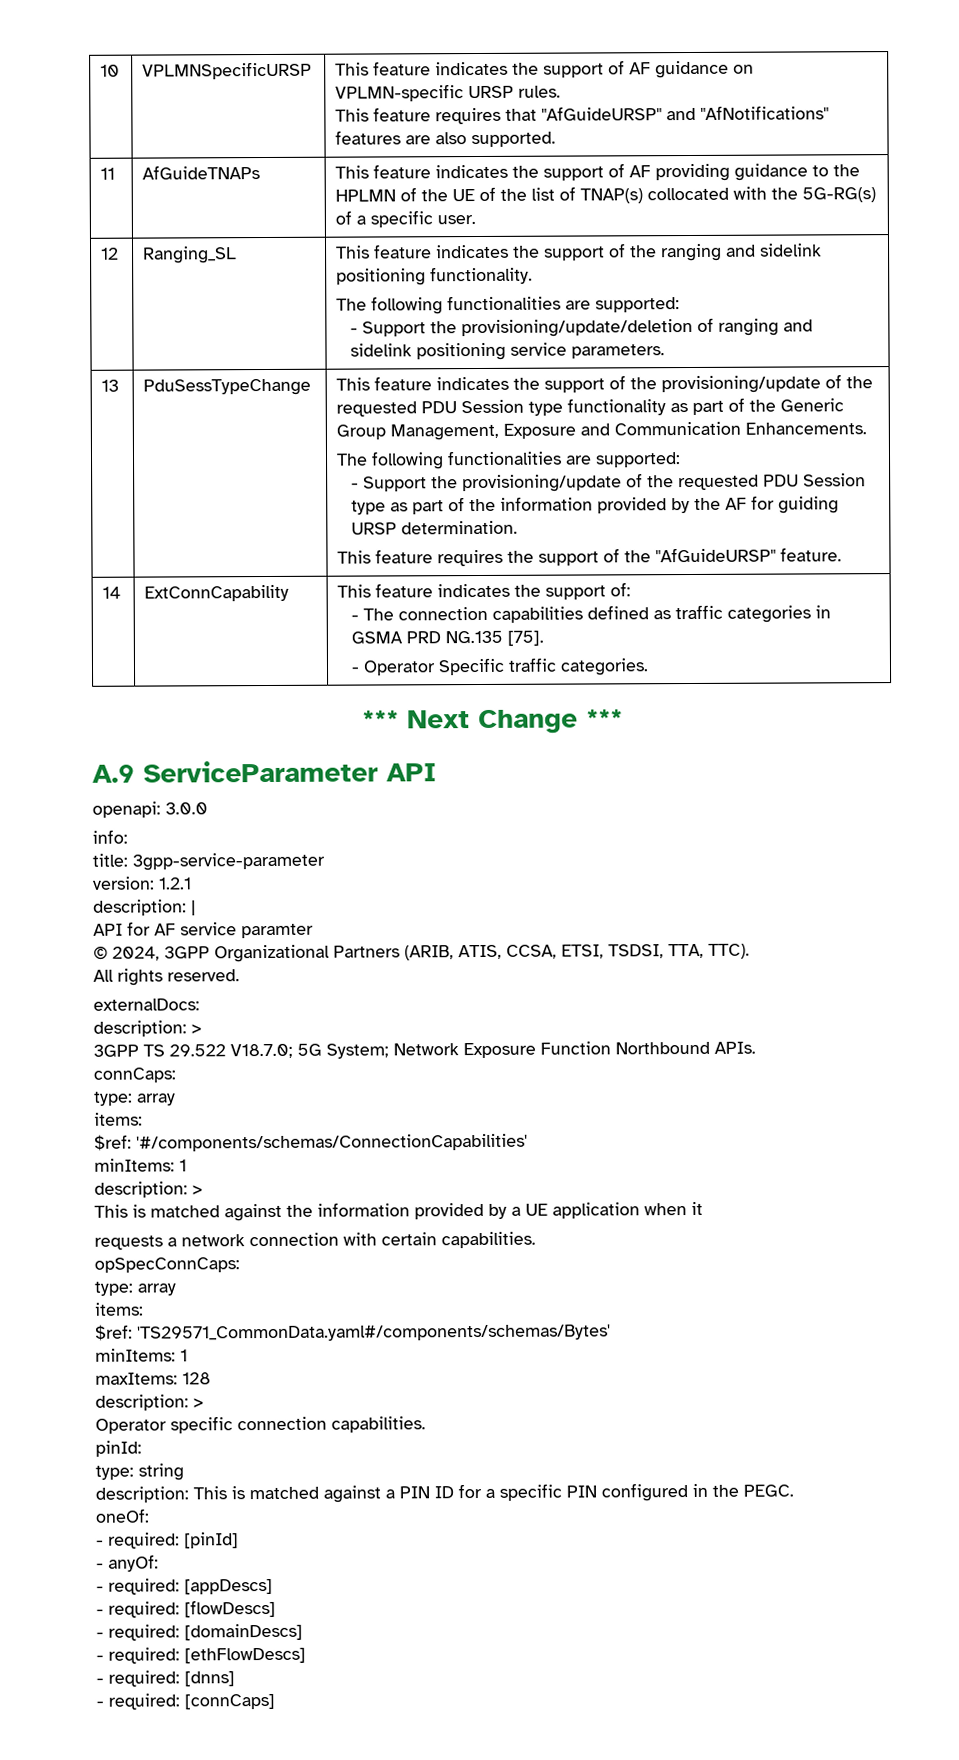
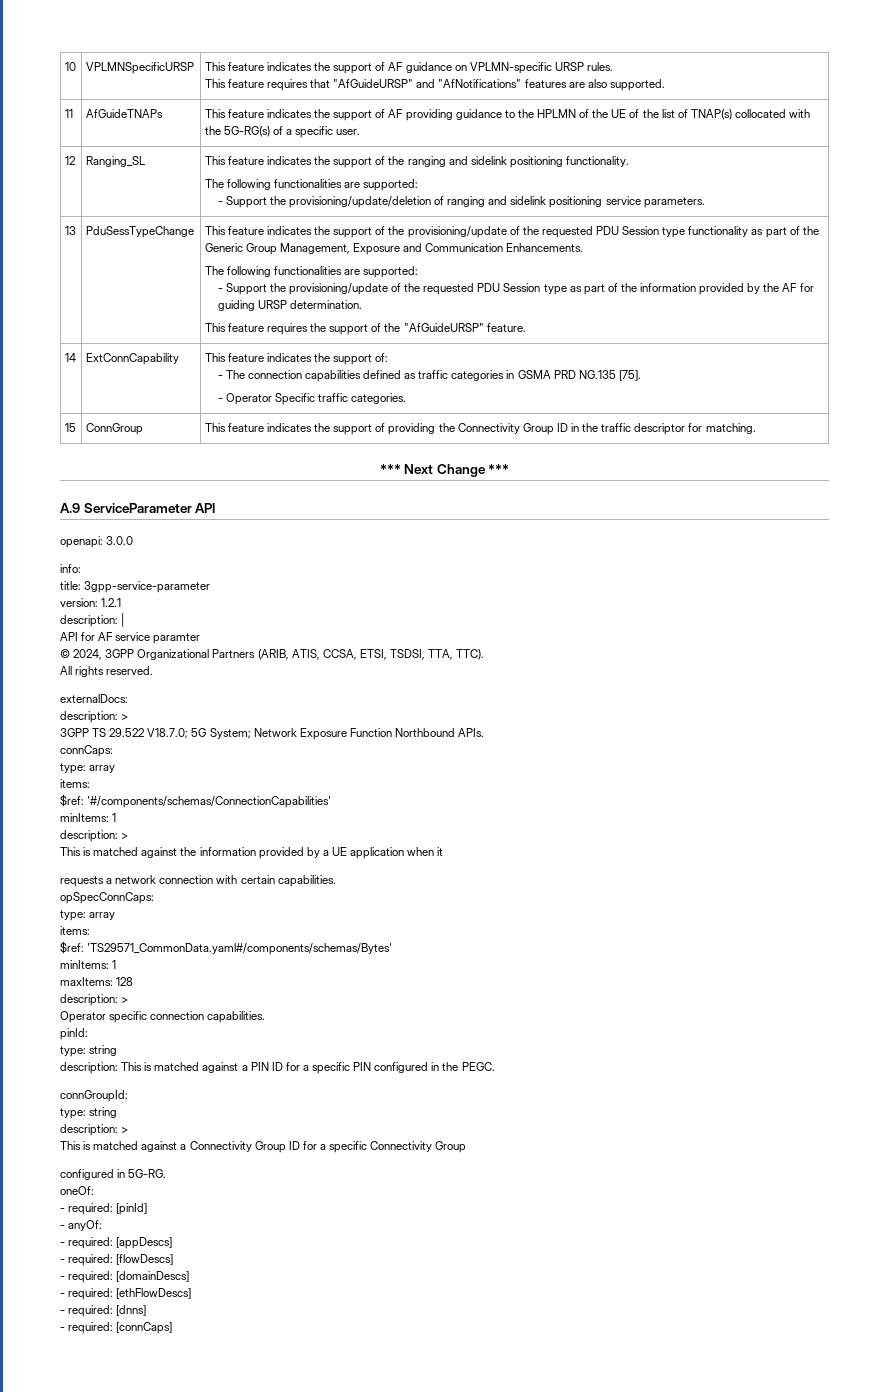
(649, 667) none -> [64,423,76,432] [85,423,143,435] [204,423,756,435] // 15 | ConnGroup | This feature indicates the support of providing the Connectivity Group ID in the traffic descriptor for matching.
(794, 1490) none -> [60,1090,128,1102] [60,1107,118,1119] [60,1124,129,1136] [60,1141,467,1153] [60,1169,167,1180] // connGroupId: // type: string // description: > // This is matched against a Connectivity Group ID for a specific Connectivity Group // configured in 5G-RG.

